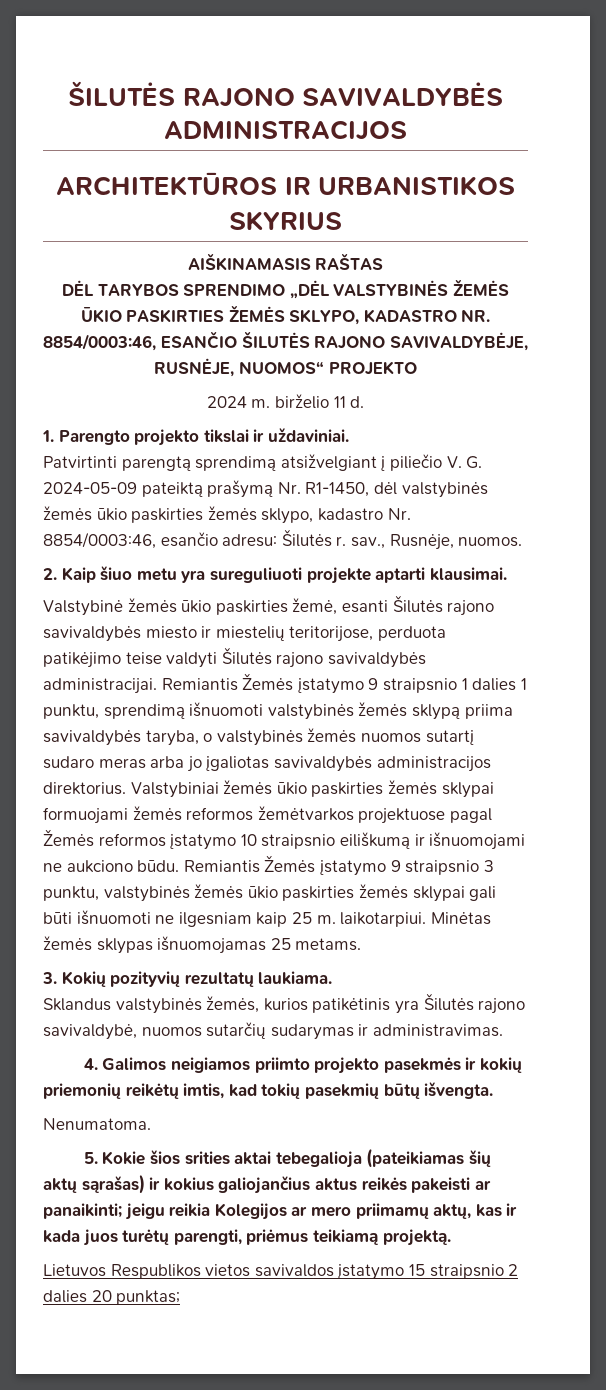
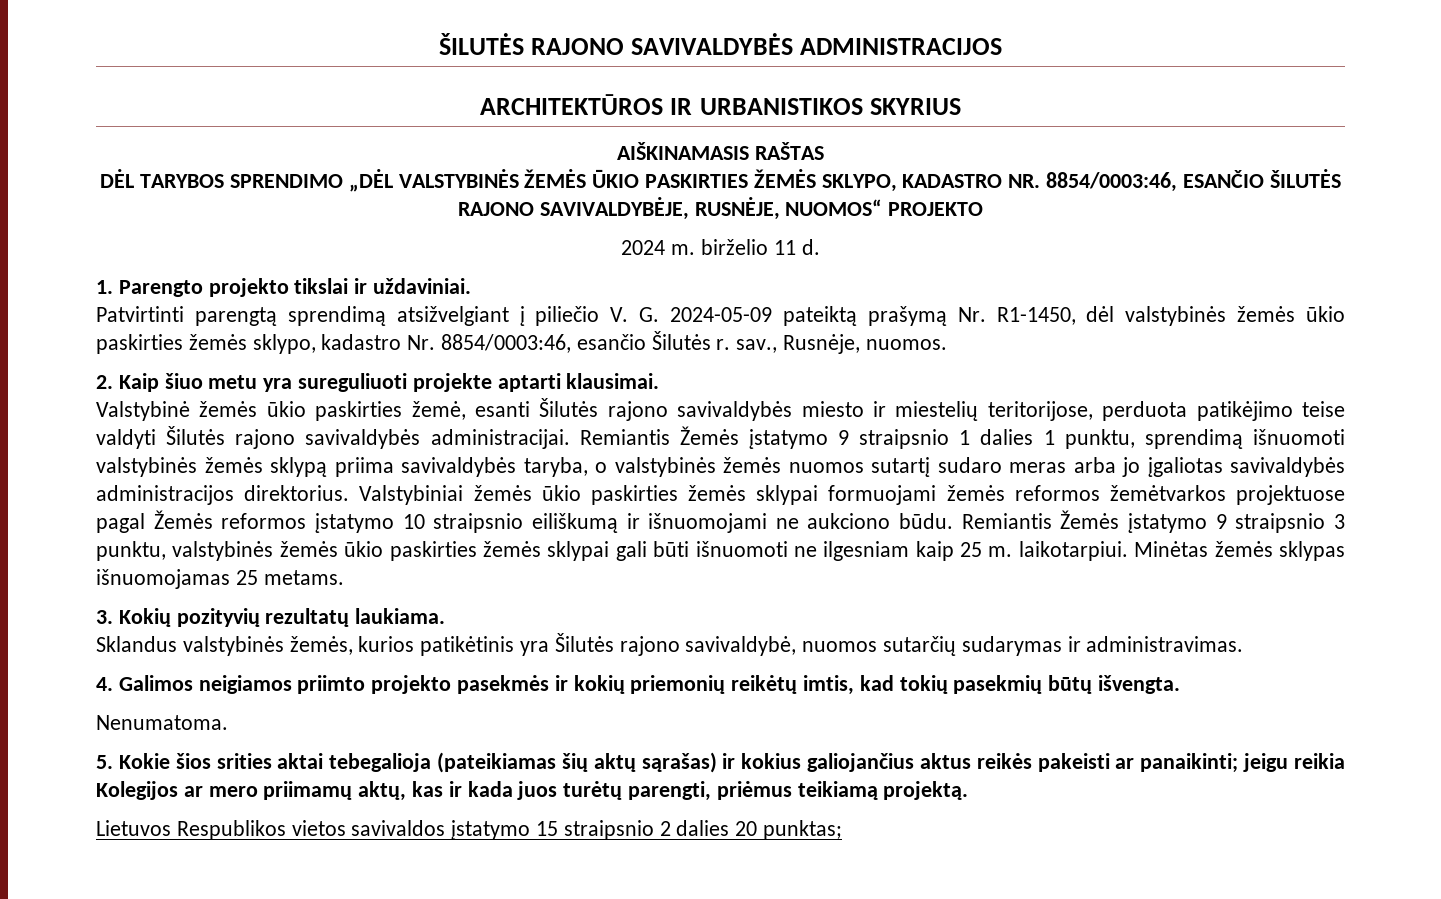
[222,534,278,547] adresu: -> (646, 342) none

